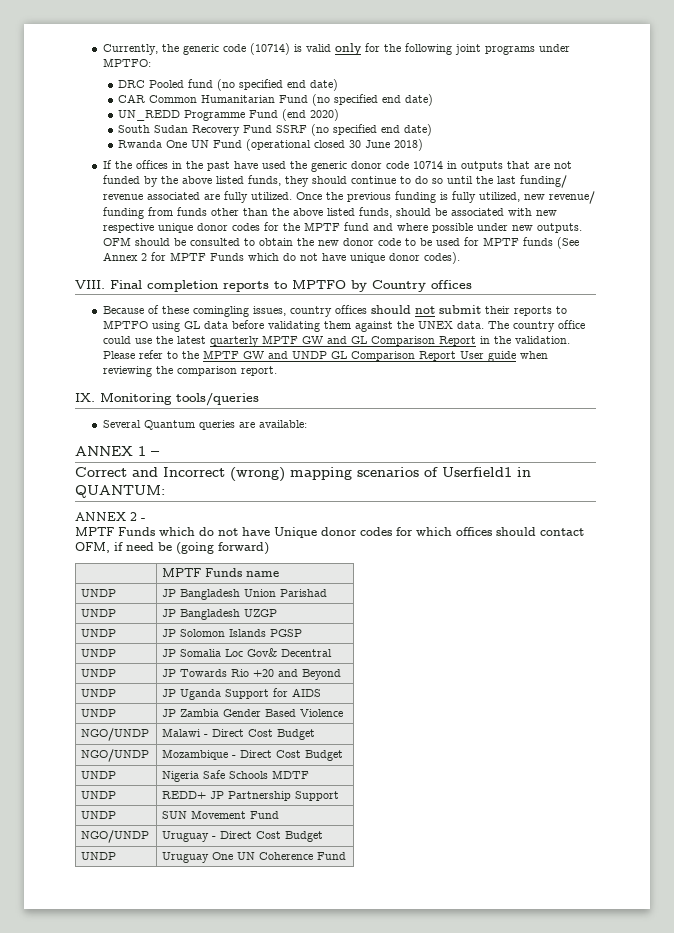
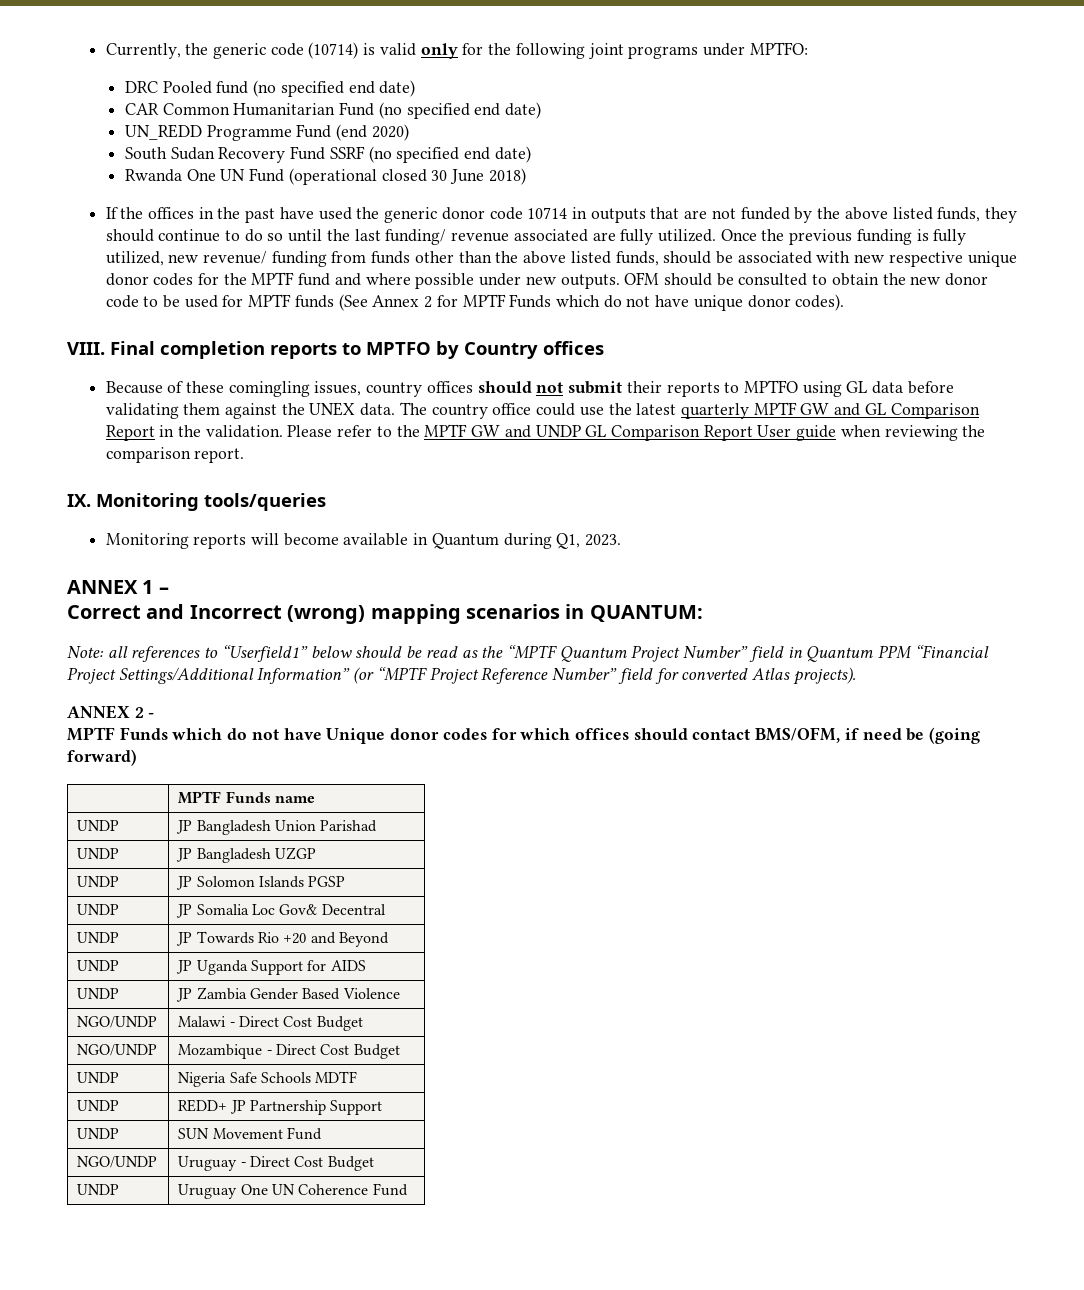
[102,420,307,430] Several Quantum queries are available: -> [105,533,622,549] Monitoring reports will become available in Quantum during Q1, 2023.
[424,467,512,477] of Userfield1 -> (560, 611) none
(165, 491) none -> [67,645,989,662] [67,667,856,685] // Note: all references to “Userfield1” below should be read as the “MPTF Quantum Project Number” field in Quantum PPM “Financial Project Settings/Additional Information” (or “MPTF Project Reference Number” field for converted Atlas projects).
[75,542,110,553] OFM, -> [755,727,841,743] BMS/OFM,

